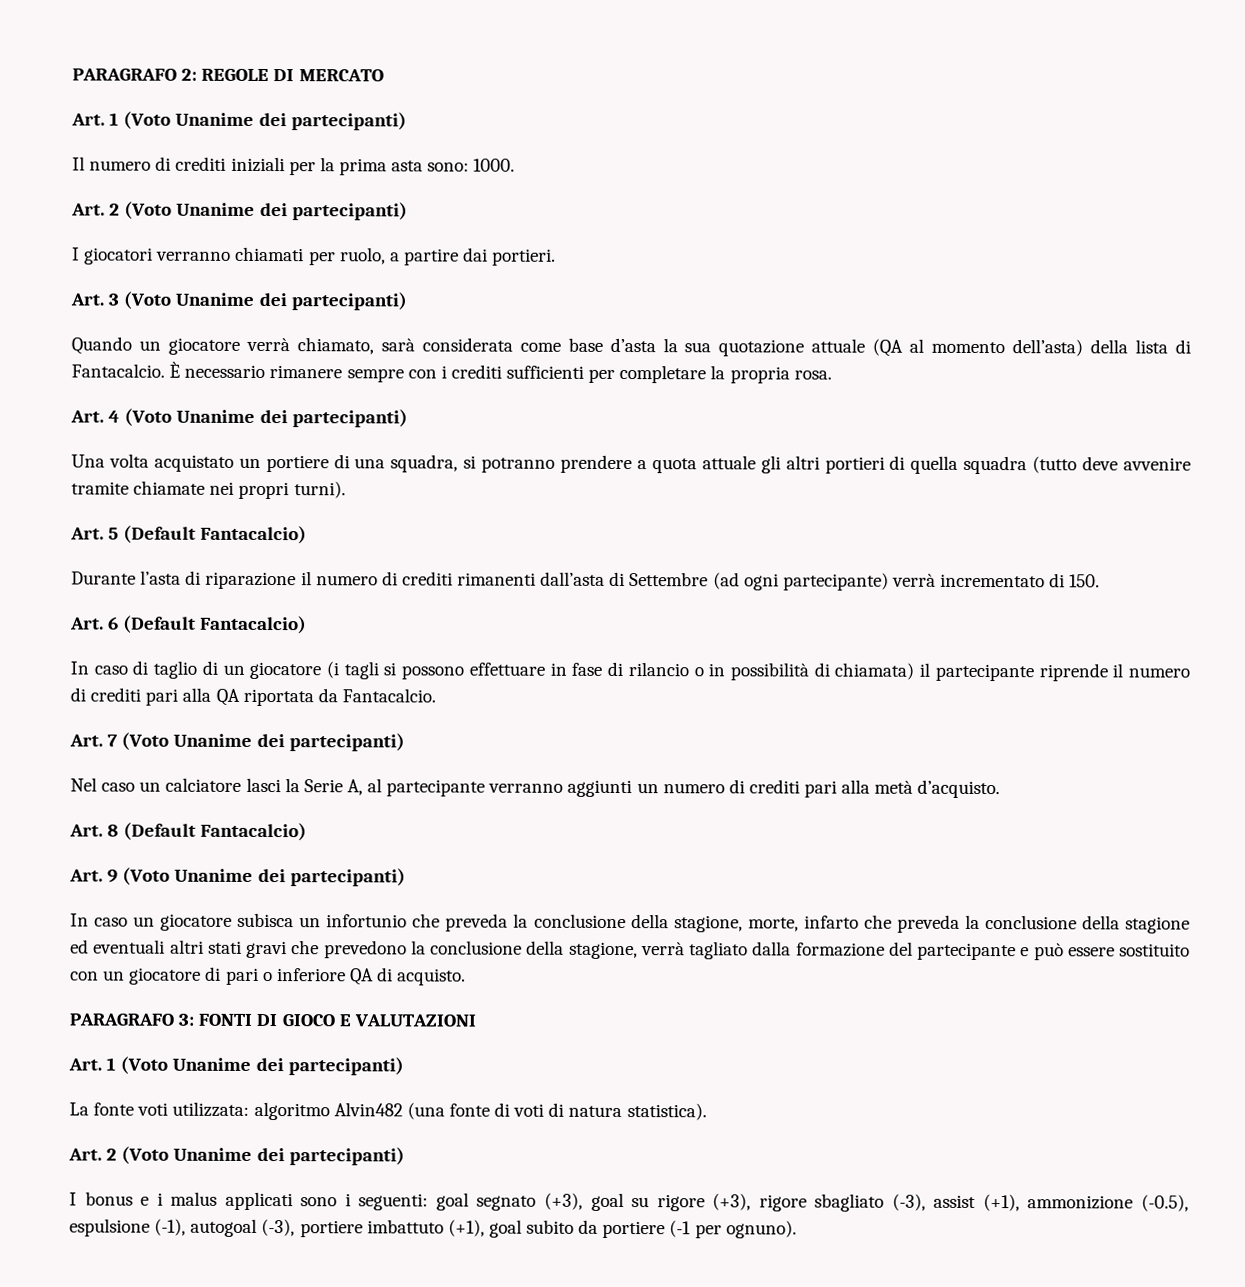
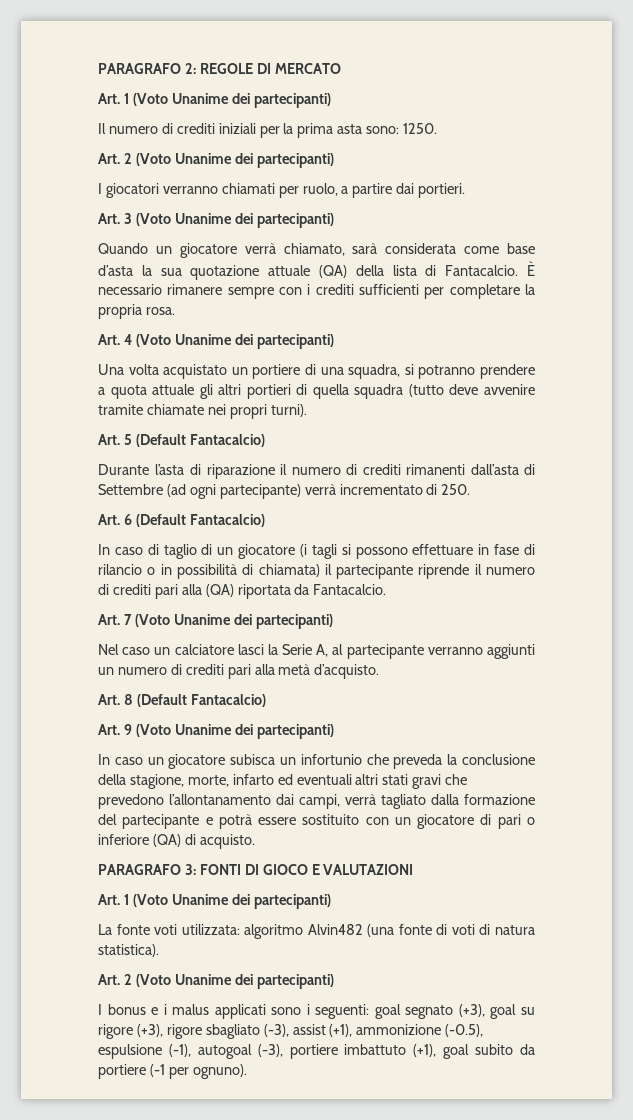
[473,158,516,172] 1000. -> [403,123,438,134] 1250.
[872,338,1084,357] (QA al momento dell’asta) -> [318,265,347,278] (QA)
[1069,574,1101,588] 150. -> [441,484,471,495] 250.
[215,688,240,706] QA -> [205,584,234,597] (QA)
[863,914,1190,934] che preveda la conclusione della stagione -> (274, 779) none
[410,940,638,960] la conclusione della stagione, -> [169,794,340,809] l’allontanamento dai campi,
[1033,943,1064,961] può -> [218,814,252,829] potrà
[349,968,374,986] QA -> [152,834,181,847] (QA)

